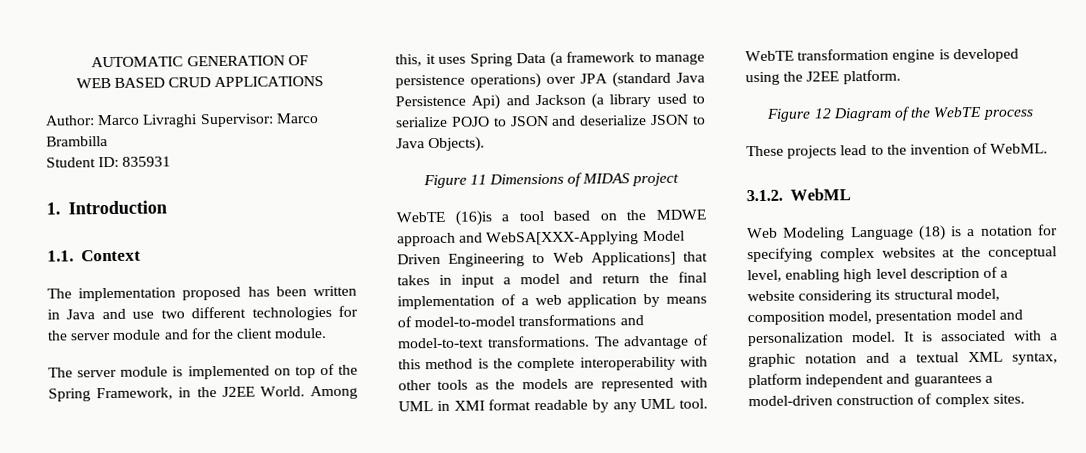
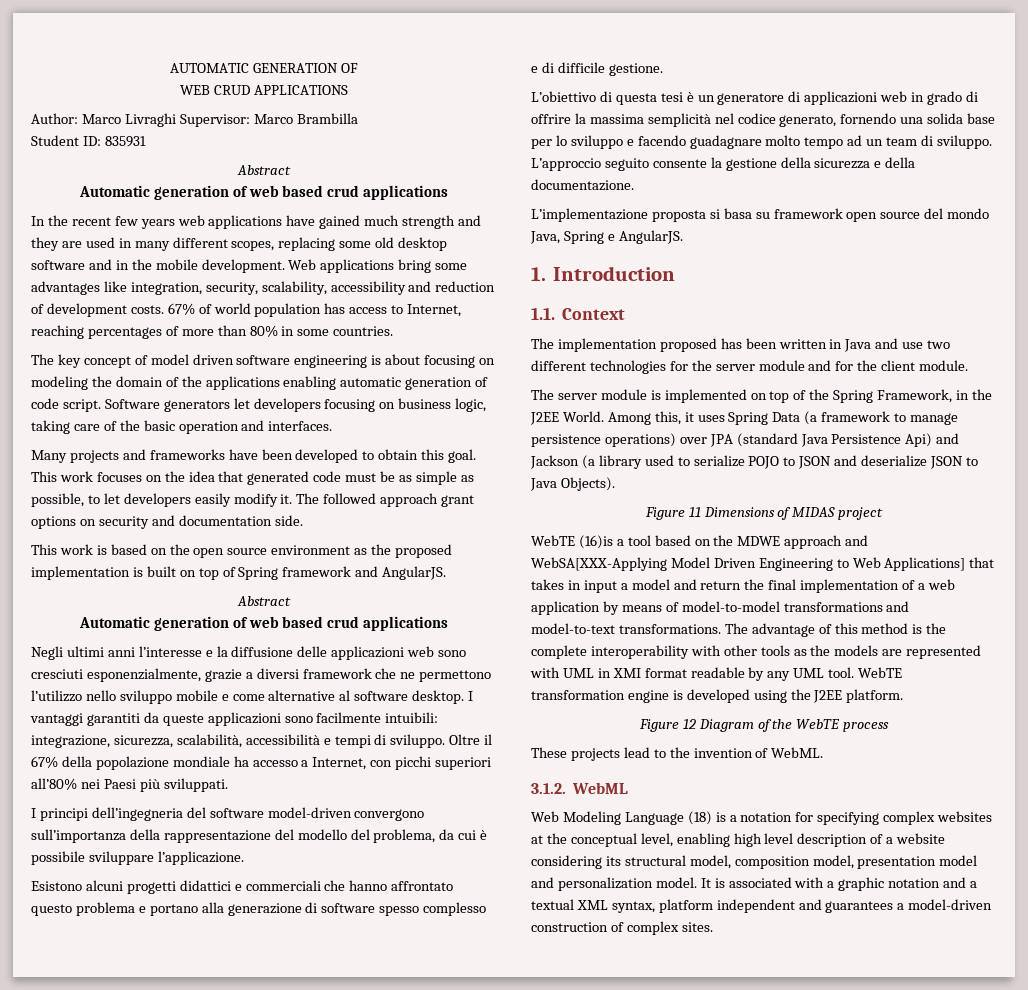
[113,77,165,88] BASED -> (211, 90) none
(172, 161) none -> [237,165,291,175] [78,185,449,200] [31,215,482,229] [31,237,448,251] [31,259,468,273] [31,281,496,295] [31,303,462,317] [31,325,394,339] [31,354,496,368] [31,376,489,390] [31,398,487,412] [31,420,333,434] [31,449,477,463] [31,471,474,485] [31,493,475,507] [31,515,303,529] [31,544,453,558] [31,566,447,580] [237,596,291,606] [78,616,449,631] [31,646,467,660] [31,668,492,682] [31,690,474,704] [30,712,439,726] [31,734,493,748] [31,756,492,770] [31,778,228,792] [31,807,425,821] [31,829,488,843] [31,851,244,865] [31,880,454,894] [31,902,487,916] [531,62,663,76] [531,91,978,105] [531,113,996,127] [531,135,992,149] [531,157,916,171] [531,179,634,191] [531,208,990,222] [530,230,683,244] // Abstract // Automatic generation of web based crud applications // In the recent few years web applications have gained much strength and they are used in many different scopes, replacing some old desktop software and in the mobile development. Web applications bring some advantages like integration, security, scalability, accessibility and reduction of development costs. 67% of world population has access to Internet, reaching percentages of more than 80% in some countries. // The key concept of model driven software engineering is about focusing on modeling the domain of the applications enabling automatic generation of code script. Software generators let developers focusing on business logic, taking care of the basic operation and interfaces. // Many projects and frameworks have been developed to obtain this goal. This work focuses on the idea that generated code must be as simple as possible, to let developers easily modify it. The followed approach grant options on security and documentation side. // This work is based on the open source environment as the proposed implementation is built on top of Spring framework and AngularJS. // Abstract // Automatic generation of web based crud applications // Negli ultimi anni l’interesse e la diffusione delle applicazioni web sono cresciuti esponenzialmente, grazie a diversi framework che ne permettono l’utilizzo nello sviluppo mobile e come alternative al software desktop. I vantaggi garantiti da queste applicazioni sono facilmente intuibili: integrazione, sicurezza, scalabilità, accessibilità e tempi di sviluppo. Oltre il 67% della popolazione mondiale ha accesso a Internet, con picchi superiori all’80% nei Paesi più sviluppati. // I principi dell’ingegneria del software model-driven convergono sull’importanza della rappresentazione del modello del problema, da cui è possibile sviluppare l’applicazione. // Esistono alcuni progetti didattici e commerciali che hanno affrontato questo problema e portano alla generazione di software spesso complesso e di difficile gestione. // L’obiettivo di questa tesi è un generatore di applicazioni web in grado di offrire la massima semplicità nel codice generato, fornendo una solida base per lo sviluppo e facendo guadagnare molto tempo ad un team di sviluppo. L’approccio seguito consente la gestione della sicurezza e della documentazione. // L’implementazione proposta si basa su framework open source del mondo Java, Spring e AngularJS.

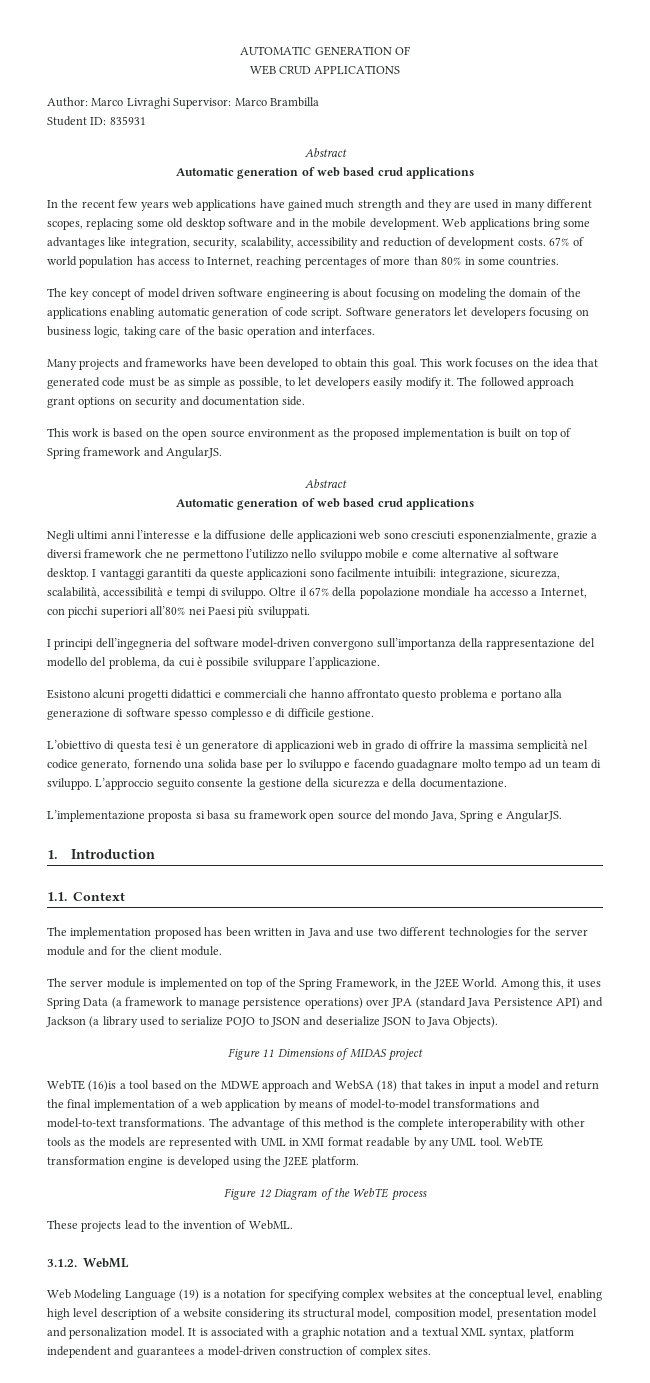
[905,433,933,447] Api) -> [555,997,580,1009] API)
[531,557,966,571] WebSA[XXX-Applying Model Driven Engineering to Web Applications] -> [334,1080,398,1092] WebSA (18)
[687,811,712,825] (18) -> [179,1289,200,1301] (19)

